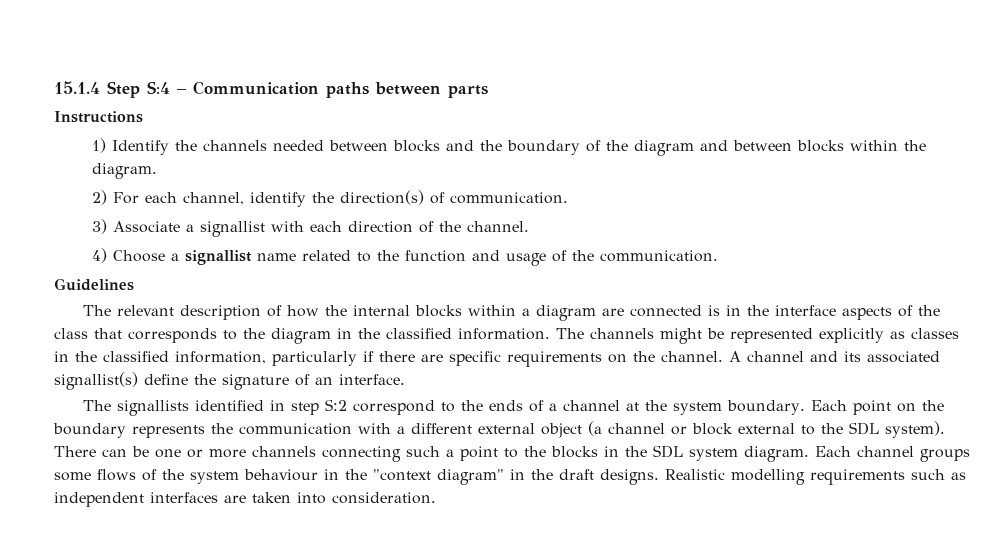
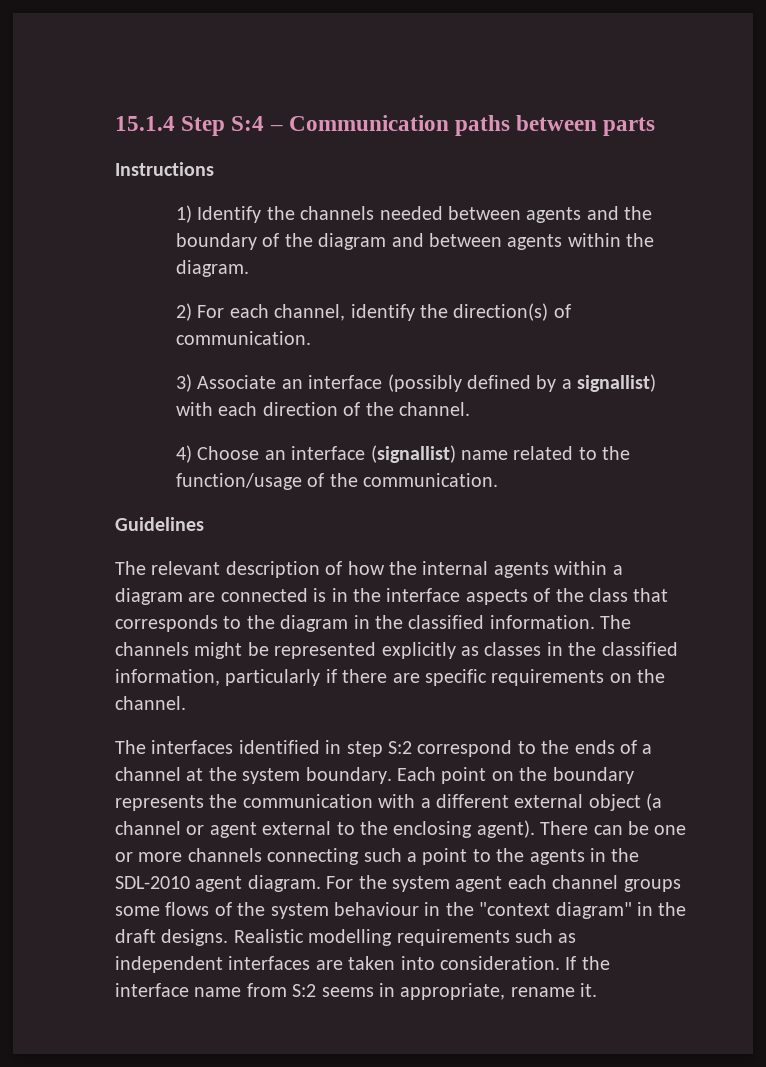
[393,140,441,152] blocks -> [526,207,582,223] agents
[797,140,845,152] blocks -> [507,234,563,250] agents
[186,221,266,237] a signallist -> [281,374,657,392] an interface (possibly defined by a signallist)
[171,250,253,265] a signallist -> [264,445,456,463] an interface (signallist)
[405,250,547,266] function and usage -> [175,473,302,490] function/usage
[415,305,463,317] blocks -> [493,562,549,578] agents
[729,351,940,363] [54,372,405,390] [83,400,190,416] A channel and its associated signallist(s) define the signature of an interface. // The signallists -> [115,740,234,754] // The interfaces
[692,423,733,435] block -> [209,822,257,838] agent
[849,421,945,438] SDL system). -> [393,820,535,838] enclosing agent).
[551,445,851,462] blocks in the SDL system diagram. Each -> [529,848,640,865] [115,875,547,892] agents in the SDL-2010 agent diagram. For the system agent each
(436, 498) none -> [565,956,610,970] [115,983,598,1000] If the interface name from S:2 seems in appropriate, rename it.

